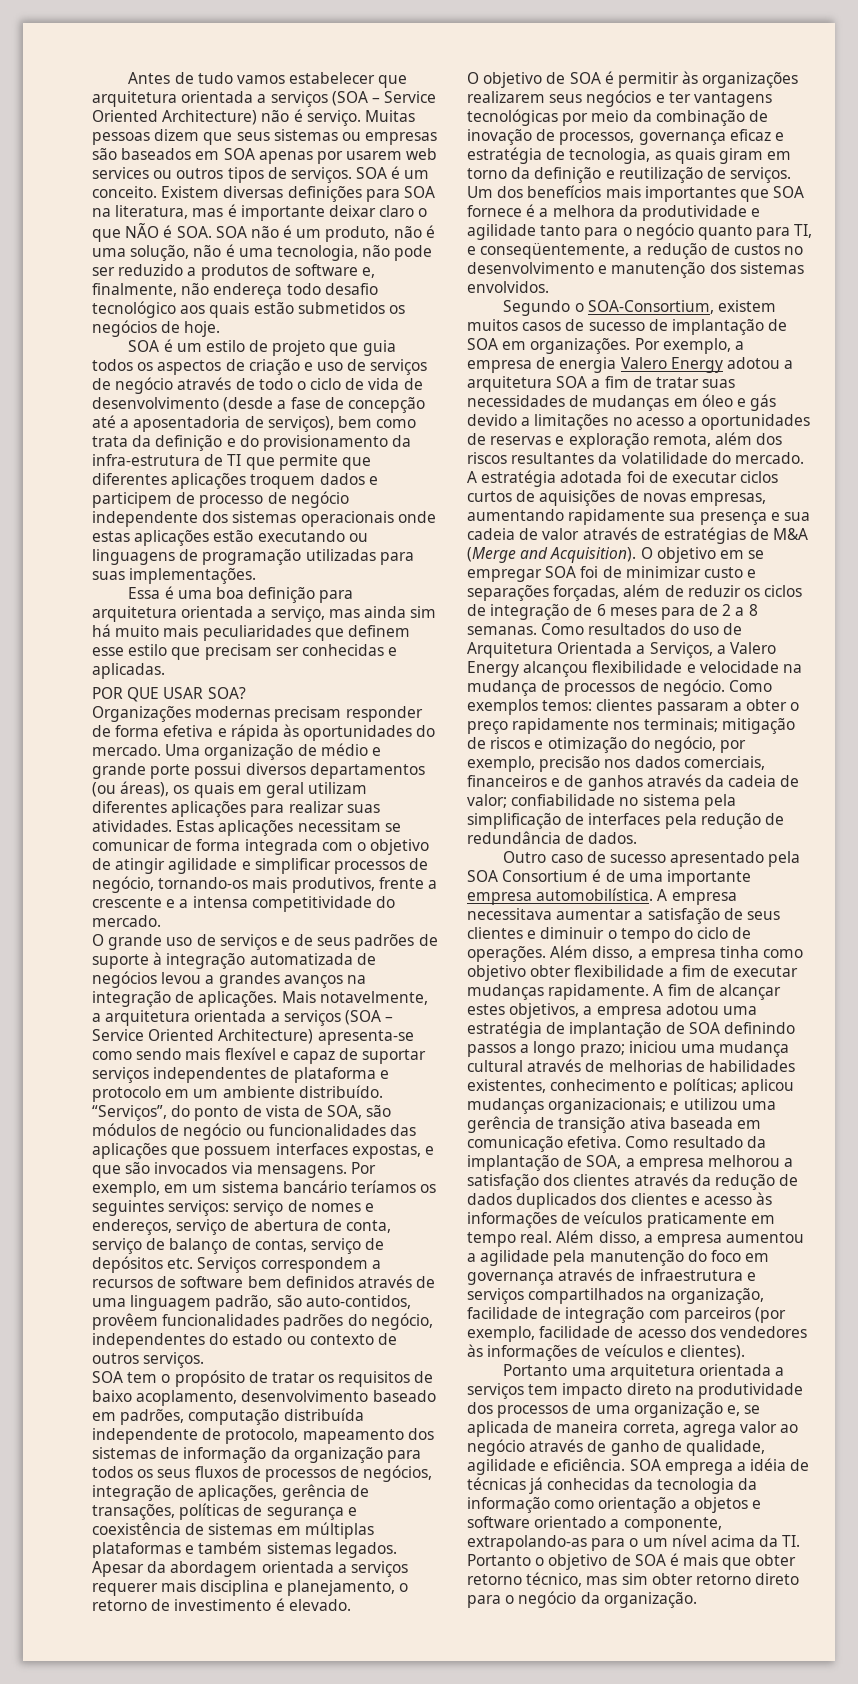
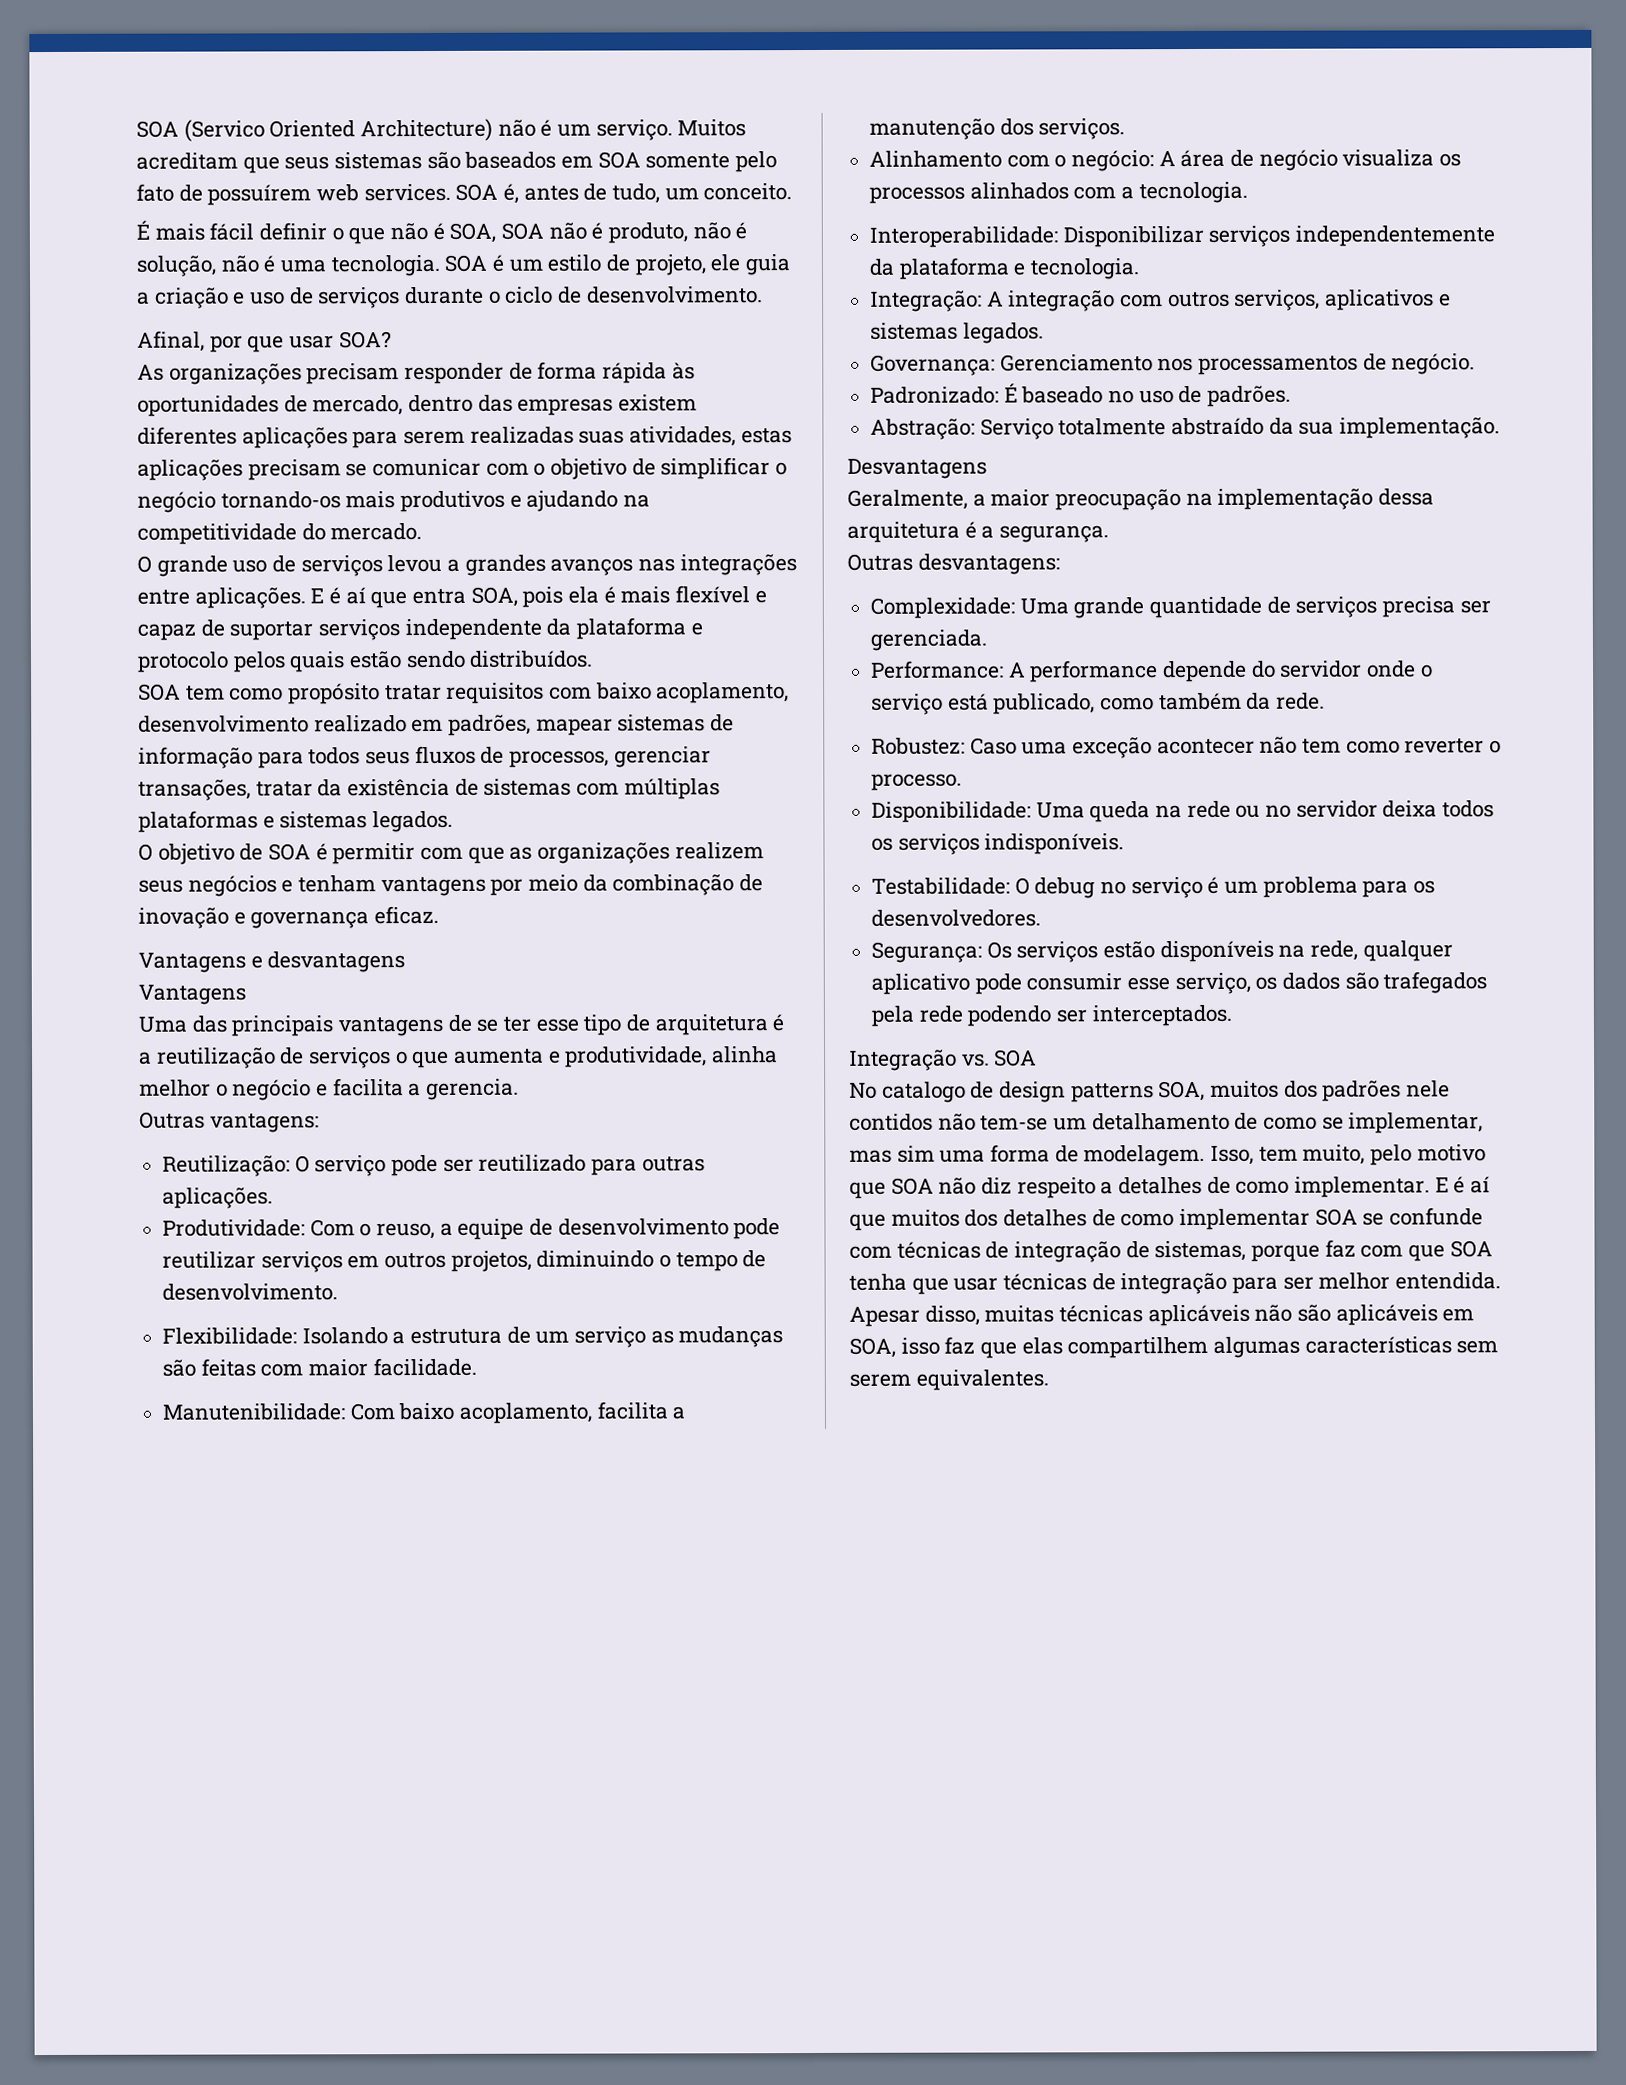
[128,72,408,88] [92,91,437,107] [92,109,415,126] [92,129,200,145] Antes de tudo vamos estabelecer que arquitetura orientada a serviços (SOA – Service Oriented Architecture) não é serviço. Muitas pessoas dizem -> [136,118,747,142] [136,152,238,170] SOA (Servico Oriented Architecture) não é um serviço. Muitos acreditam
[341,132,438,145] ou empresas -> (423, 161) none
[258,148,438,164] [92,166,430,183] [92,186,435,202] [92,204,428,221] [92,223,212,242] apenas por usarem web services ou outros tipos de serviços. SOA é um conceito. Existem diversas definições para SOA na literatura, mas é importante deixar claro o que NÃO é SOA. -> [645,151,778,173] [136,183,793,206] [136,220,497,245] somente pelo fato de possuírem web services. SOA é, antes de tudo, um conceito. // É mais fácil definir o que não é SOA,
[296,229,322,238] um -> (604, 231) none
[92,248,126,257] uma -> (748, 231) none
[276,245,433,261] [92,264,376,280] [92,283,378,299] [92,301,405,318] [92,320,221,337] tecnologia, não pode ser reduzido a produtos de software e, finalmente, não endereça todo desafio tecnológico aos quais estão submetidos os negócios de hoje. // -> [330,254,440,277] tecnologia.
[272,340,396,356] [92,359,245,375] projeto que guia todos os aspectos de -> [634,254,791,276] [137,291,150,305] projeto, ele guia a
[92,377,423,394] [92,397,425,413] [92,415,417,432] [92,435,412,451] [92,454,371,470] [92,473,378,489] [92,491,349,508] [92,511,436,527] [92,530,368,546] [92,549,414,565] [92,568,257,584] [128,586,354,603] [92,606,437,622] [92,624,410,641] [92,644,398,660] [92,663,165,679] [92,687,204,702] de negócio através de todo o ciclo de vida de desenvolvimento (desde a fase de concepção até a aposentadoria de serviços), bem como trata da definição e do provisionamento da infra-estrutura de TI que permite que diferentes aplicações troquem dados e participem de processo de negócio independente dos sistemas operacionais onde estas aplicações estão executando ou linguagens de programação utilizadas para suas implementações. // Essa é uma boa definição para arquitetura orientada a serviço, mas ainda sim há muito mais peculiaridades que definem esse estilo que precisam ser conhecidas e aplicadas. // POR QUE USAR -> [405,286,763,305] [137,330,335,353] durante o ciclo de desenvolvimento. // Afinal, por que usar
[92,706,271,722] Organizações modernas -> [137,363,302,385] As organizações
[163,725,227,737] efetiva e -> (598, 370) none
[416,725,436,737] [92,743,381,760] [92,763,425,779] [92,781,368,798] [92,801,380,817] [92,820,401,836] [92,839,430,855] [92,858,429,874] [92,876,437,893] [92,896,248,908] do mercado. Uma organização de médio e grande porte possui diversos departamentos (ou áreas), os quais em geral utilizam diferentes aplicações para realizar suas atividades. Estas aplicações necessitam se comunicar de forma integrada com o objetivo de atingir agilidade e simplificar processos de negócio, tornando-os mais produtivos, frente a crescente e a intensa -> [283,394,698,416] [137,426,792,449] [137,457,788,481] [137,490,651,513] de mercado, dentro das empresas existem diferentes aplicações para serem realizadas suas atividades, estas aplicações precisam se comunicar com o objetivo de simplificar o negócio tornando-os mais produtivos e ajudando na
[280,934,438,950] [92,952,376,969] [92,971,366,988] [92,991,428,1007] [92,1010,394,1026] [92,1029,414,1045] [92,1048,182,1060] e de seus padrões de suporte à integração automatizada de negócios levou a grandes avanços na integração de aplicações. Mais notavelmente, a arquitetura orientada a serviços (SOA – Service Oriented Architecture) apresenta-se como sendo -> [387,554,797,576] [137,586,616,609] levou a grandes avanços nas integrações entre aplicações. E é aí que entra SOA, pois ela é
[153,1067,290,1083] independentes de -> [404,618,572,641] independente da
[165,1085,383,1098] [92,1105,392,1121] [92,1123,416,1140] [92,1143,434,1159] [92,1162,376,1178] [92,1180,437,1197] [92,1200,374,1216] [92,1219,391,1235] [92,1238,385,1254] [92,1256,381,1273] [92,1275,436,1288] [92,1295,411,1311] [92,1313,433,1330] [92,1333,397,1349] [92,1352,205,1368] [92,1370,434,1387] em um ambiente distribuído. “Serviços”, do ponto de vista de SOA, são módulos de negócio ou funcionalidades das aplicações que possuem interfaces expostas, e que são invocados via mensagens. Por exemplo, em um sistema bancário teríamos os seguintes serviços: serviço de nomes e endereços, serviço de abertura de conta, serviço de balanço de contas, serviço de depósitos etc. Serviços correspondem a recursos de software bem definidos através de uma linguagem padrão, são auto-contidos, provêem funcionalidades padrões do negócio, independentes do estado ou contexto de outros serviços. // SOA tem o propósito de tratar os requisitos de -> [232,650,594,673] [138,682,593,705] pelos quais estão sendo distribuídos. // SOA tem como propósito tratar requisitos com
[372,1390,436,1402] baseado -> [313,715,407,733] realizado
[188,1408,364,1425] [92,1428,434,1444] computação distribuída independente de protocolo, mapeamento dos -> [535,718,613,736] mapear
[270,1447,383,1463] da organização -> (253, 757) none
[137,1469,154,1478] os -> (361, 756) none
[264,1465,433,1482] [92,1484,369,1501] [92,1503,357,1520] [92,1522,181,1535] processos de negócios, integração de aplicações, gerência de transações, políticas de segurança e coexistência -> [509,746,711,768] [138,778,451,801] processos, gerenciar transações, tratar da existência
[276,1526,301,1535] em -> [576,782,620,796] com
[198,1541,397,1558] [92,1561,408,1577] [92,1580,408,1596] [92,1598,351,1611] também sistemas legados. Apesar da abordagem orientada a serviços requerer mais disciplina e planejamento, o retorno de investimento é elevado. -> [279,810,454,833] sistemas legados.
[682,71,799,88] [467,90,772,107] [467,109,558,126] às organizações realizarem seus negócios e ter vantagens tecnológicas -> [420,842,764,864] [138,875,486,897] com que as organizações realizem seus negócios e tenham vantagens
[536,129,784,145] [467,147,792,164] [467,167,792,183] [467,185,805,202] [467,204,761,221] [467,223,813,240] [467,243,804,259] [467,262,804,278] [467,281,549,293] [503,300,776,316] [467,319,788,335] [467,338,744,354] [467,357,794,373] [467,376,736,392] [467,394,777,411] [467,414,811,430] [467,432,783,449] [467,452,804,464] [467,470,779,487] [467,490,766,506] [467,509,810,525] [467,527,809,544] [467,547,765,563] [467,566,757,582] [467,584,803,601] [467,604,758,620] [467,623,742,635] [467,642,776,658] [467,661,802,677] [467,679,772,696] [467,699,800,715] [467,718,795,734] [467,736,747,753] [467,756,765,772] [467,774,800,791] [467,794,736,810] [467,813,784,829] [467,831,638,844] [503,851,801,867] [467,869,751,886] [467,888,737,905] [467,908,780,924] [467,927,752,943] [467,945,804,962] [467,965,799,981] [467,984,781,1000] [467,1003,757,1019] [467,1021,795,1038] [467,1041,790,1057] [467,1059,795,1072] [467,1078,794,1095] [467,1098,776,1114] [467,1116,761,1133] [467,1136,766,1152] [467,1155,794,1171] [467,1173,799,1190] [467,1192,773,1209] [467,1211,775,1228] [467,1230,805,1247] [467,1250,770,1266] [467,1268,756,1285] [467,1288,764,1304] [467,1307,786,1323] [467,1326,807,1342] [467,1344,745,1361] [503,1364,785,1380] [467,1383,803,1399] [467,1402,761,1418] [467,1421,799,1437] [467,1439,765,1456] [467,1458,810,1475] [467,1477,757,1494] [467,1497,761,1513] [467,1516,722,1532] [467,1534,801,1551] [467,1553,797,1570] [467,1572,800,1587] [467,1591,697,1608] de processos, governança eficaz e estratégia de tecnologia, as quais giram em torno da definição e reutilização de serviços. Um dos benefícios mais importantes que SOA fornece é a melhora da produtividade e agilidade tanto para o negócio quanto para TI, e conseqüentemente, a redução de custos no desenvolvimento e manutenção dos sistemas envolvidos. // Segundo o SOA-Consortium, existem muitos casos de sucesso de implantação de SOA em organizações. Por exemplo, a empresa de energia Valero Energy adotou a arquitetura SOA a fim de tratar suas necessidades de mudanças em óleo e gás devido a limitações no acesso a oportunidades de reservas e exploração remota, além dos riscos resultantes da volatilidade do mercado. A estratégia adotada foi de executar ciclos curtos de aquisições de novas empresas, aumentando rapidamente sua presença e sua cadeia de valor através de estratégias de M&A (Merge and Acquisition). O objetivo em se empregar SOA foi de minimizar custo e separações forçadas, além de reduzir os ciclos de integração de 6 meses para de 2 a 8 semanas. Como resultados do uso de Arquitetura Orientada a Serviços, a Valero Energy alcançou flexibilidade e velocidade na mudança de processos de negócio. Como exemplos temos: clientes passaram a obter o preço rapidamente nos terminais; mitigação de riscos e otimização do negócio, por exemplo, precisão nos dados comerciais, financeiros e de ganhos através da cadeia de valor; confiabilidade no sistema pela simplificação de interfaces pela redução de redundância de dados. // Outro caso de sucesso apresentado pela SOA Consortium é de uma importante empresa automobilística. A empresa necessitava aumentar a satisfação de seus clientes e diminuir o tempo do ciclo de operações. Além disso, a empresa tinha como objetivo obter flexibilidade a fim de executar mudanças rapidamente. A fim de alcançar estes objetivos, a empresa adotou uma estratégia de implantação de SOA definindo passos a longo prazo; iniciou uma mudança cultural através de melhorias de habilidades existentes, conhecimento e políticas; aplicou mudanças organizacionais; e utilizou uma gerência de transição ativa baseada em comunicação efetiva. Como resultado da implantação de SOA, a empresa melhorou a satisfação dos clientes através da redução de dados duplicados dos clientes e acesso às informações de veículos praticamente em tempo real. Além disso, a empresa aumentou a agilidade pela manutenção do foco em governança através de infraestrutura e serviços compartilhados na organização, facilidade de integração com parceiros (por exemplo, facilidade de acesso dos vendedores às informações de veículos e clientes). // Portanto uma arquitetura orientada a serviços tem impacto direto na produtividade dos processos de uma organização e, se aplicada de maneira correta, agrega valor ao negócio através de ganho de qualidade, agilidade e eficiência. SOA emprega a idéia de técnicas já conhecidas da tecnologia da informação como orientação a objetos e software orientado a componente, extrapolando-as para o um nível acima da TI. Portanto o objetivo de SOA é mais que obter retorno técnico, mas sim obter retorno direto para o negócio da organização. -> [233,905,440,929] [138,951,406,973] [138,984,246,1005] [138,1014,785,1037] [139,1046,779,1069] [139,1078,520,1101] [139,1111,319,1133] [162,1154,705,1177] [162,1187,274,1209] [162,1218,781,1240] [162,1250,767,1273] [162,1283,339,1301] [162,1326,784,1348] [162,1357,477,1377] [162,1401,686,1424] [869,118,1126,140] [869,149,1462,172] [869,181,1248,204] [869,225,1496,248] [869,257,1141,280] [870,289,1451,312] [870,322,1044,344] [870,353,1476,376] [870,383,1292,407] [870,417,1501,440] [847,458,987,479] [847,488,1435,511] [847,521,1110,543] [847,553,1060,575] [870,596,1491,619] [870,629,988,651] [871,660,1433,683] [871,692,1326,715] [871,736,1502,759] [871,773,963,791] [871,800,1495,823] [871,833,1125,855] [871,876,1436,899] [871,909,1042,927] [871,940,1453,963] [871,971,1488,995] [871,1004,1232,1027] [849,1049,1038,1071] [849,1080,1451,1103] [849,1112,1484,1134] [849,1144,1486,1167] [849,1176,1491,1199] [849,1207,1484,1231] [849,1239,1493,1263] [849,1272,1502,1295] [849,1304,1475,1327] [849,1336,1499,1359] [849,1369,1049,1391] e governança eficaz. // Vantagens e desvantagens // Vantagens // Uma das principais vantagens de se ter esse tipo de arquitetura é a reutilização de serviços o que aumenta e produtividade, alinha melhor o negócio e facilita a gerencia. // Outras vantagens: // Reutilização: O serviço pode ser reutilizado para outras aplicações. // Produtividade: Com o reuso, a equipe de desenvolvimento pode reutilizar serviços em outros projetos, diminuindo o tempo de desenvolvimento. // Flexibilidade: Isolando a estrutura de um serviço as mudanças são feitas com maior facilidade. // Manutenibilidade: Com baixo acoplamento, facilita a manutenção dos serviços. // Alinhamento com o negócio: A área de negócio visualiza os processos alinhados com a tecnologia. // Interoperabilidade: Disponibilizar serviços independentemente da plataforma e tecnologia. // Integração: A integração com outros serviços, aplicativos e sistemas legados. // Governança: Gerenciamento nos processamentos de negócio. // Padronizado: É baseado no uso de padrões. // Abstração: Serviço totalmente abstraído da sua implementação. // Desvantagens // Geralmente, a maior preocupação na implementação dessa arquitetura é a segurança. // Outras desvantagens: // Complexidade: Uma grande quantidade de serviços precisa ser gerenciada. // Performance: A performance depende do servidor onde o serviço está publicado, como também da rede. // Robustez: Caso uma exceção acontecer não tem como reverter o processo. // Disponibilidade: Uma queda na rede ou no servidor deixa todos os serviços indisponíveis. // Testabilidade: O debug no serviço é um problema para os desenvolvedores. // Segurança: Os serviços estão disponíveis na rede, qualquer aplicativo pode consumir esse serviço, os dados são trafegados pela rede podendo ser interceptados. // Integração vs. SOA // No catalogo de design patterns SOA, muitos dos padrões nele contidos não tem-se um detalhamento de como se implementar, mas sim uma forma de modelagem. Isso, tem muito, pelo motivo que SOA não diz respeito a detalhes de como implementar. E é aí que muitos dos detalhes de como implementar SOA se confunde com técnicas de integração de sistemas, porque faz com que SOA tenha que usar técnicas de integração para ser melhor entendida. Apesar disso, muitas técnicas aplicáveis não são aplicáveis em SOA, isso faz que elas compartilhem algumas características sem serem equivalentes.

